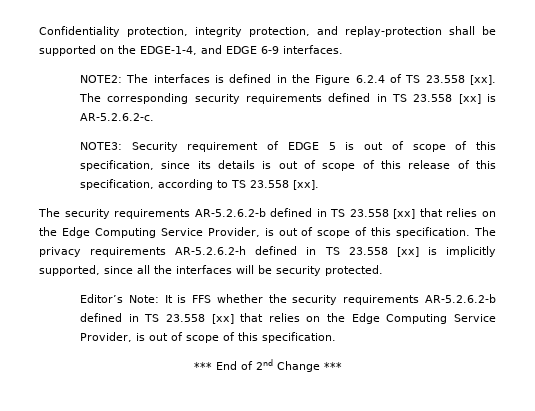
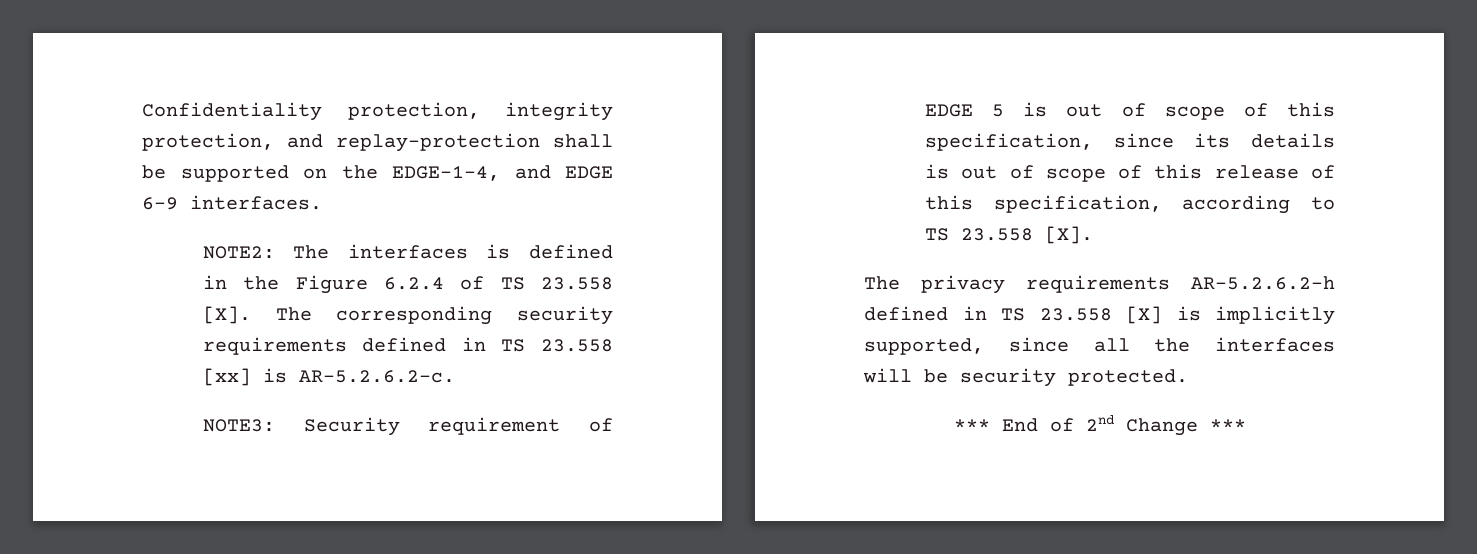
[470,75,497,85] [xx]. -> [202,306,251,324] [X].
[293,180,320,190] [38,208,497,219] [39,227,497,238] [xx]. // The security requirements AR-5.2.6.2-b defined in TS 23.558 [xx] that relies on the Edge Computing Service Provider, is out of scope of this specification. The -> [1044,226,1093,244] [864,276,900,290] [X]. // The
[396,247,419,257] [xx] -> [1126,306,1162,324] [X]
[80,294,496,305] [80,313,497,324] [80,332,337,343] // Editor’s Note: It is FFS whether the security requirements AR-5.2.6.2-b defined in TS 23.558 [xx] that relies on the Edge Computing Service Provider, is out of scope of this specification. -> (1188, 377) none

